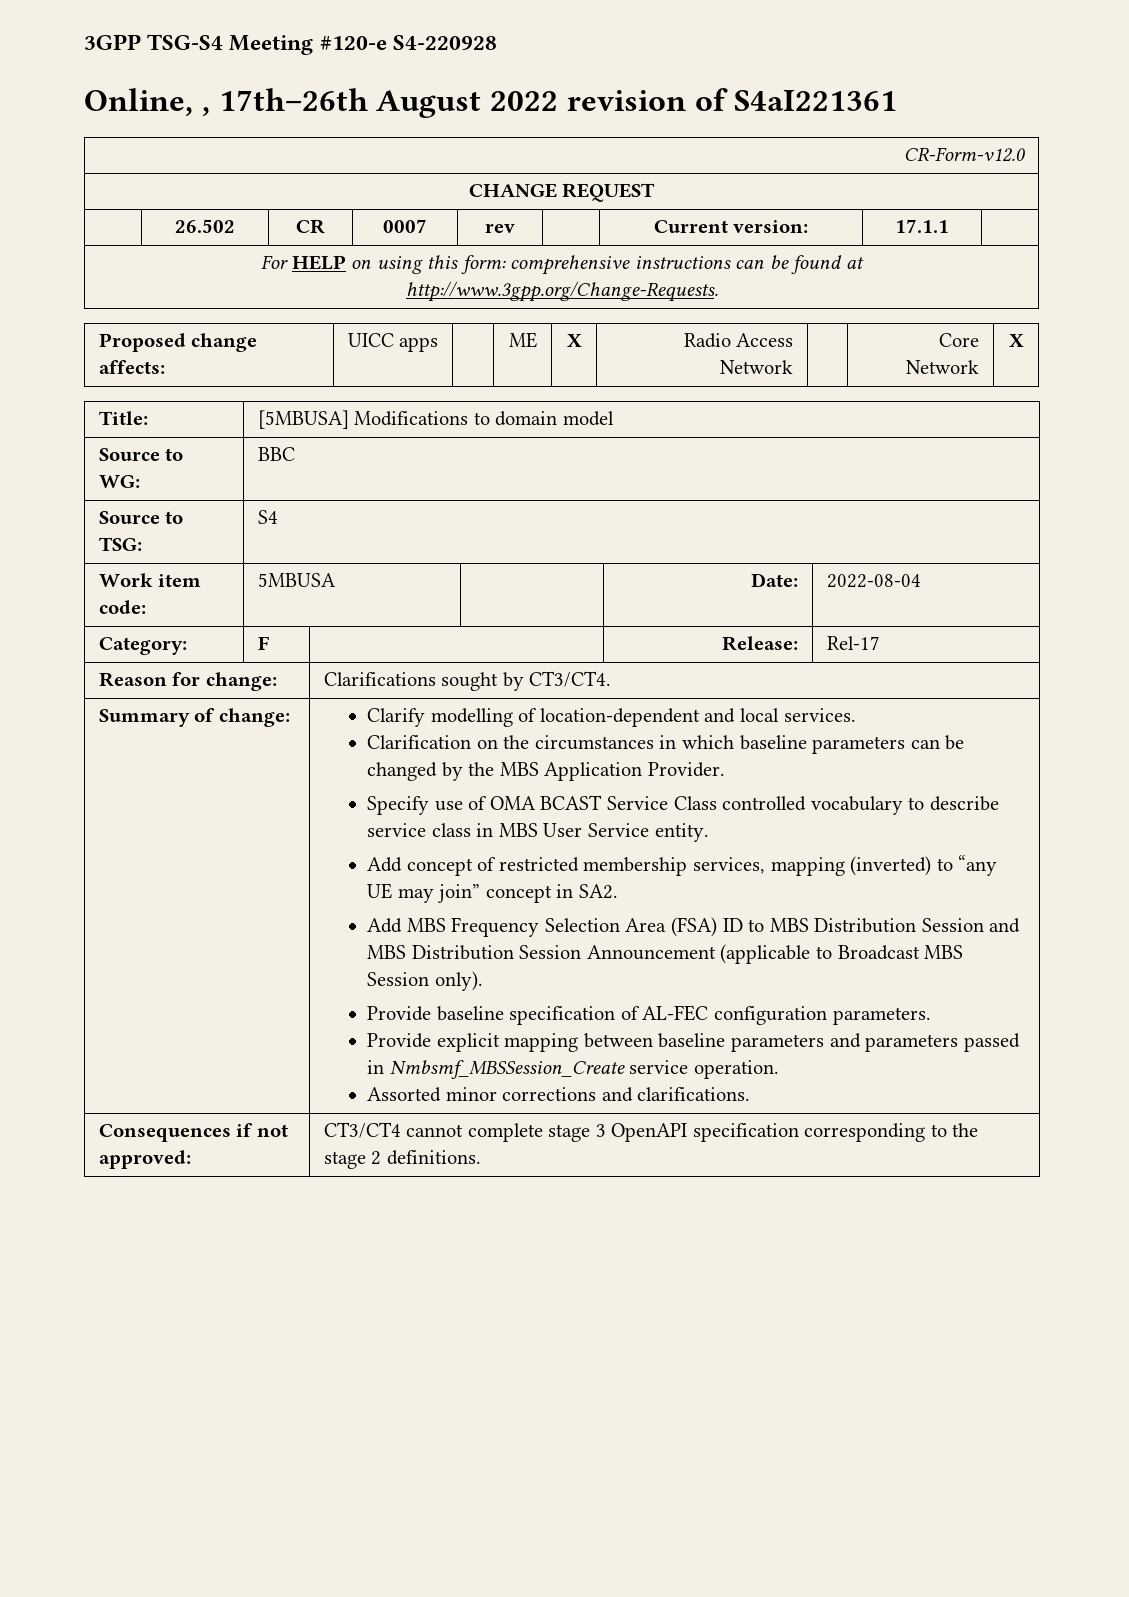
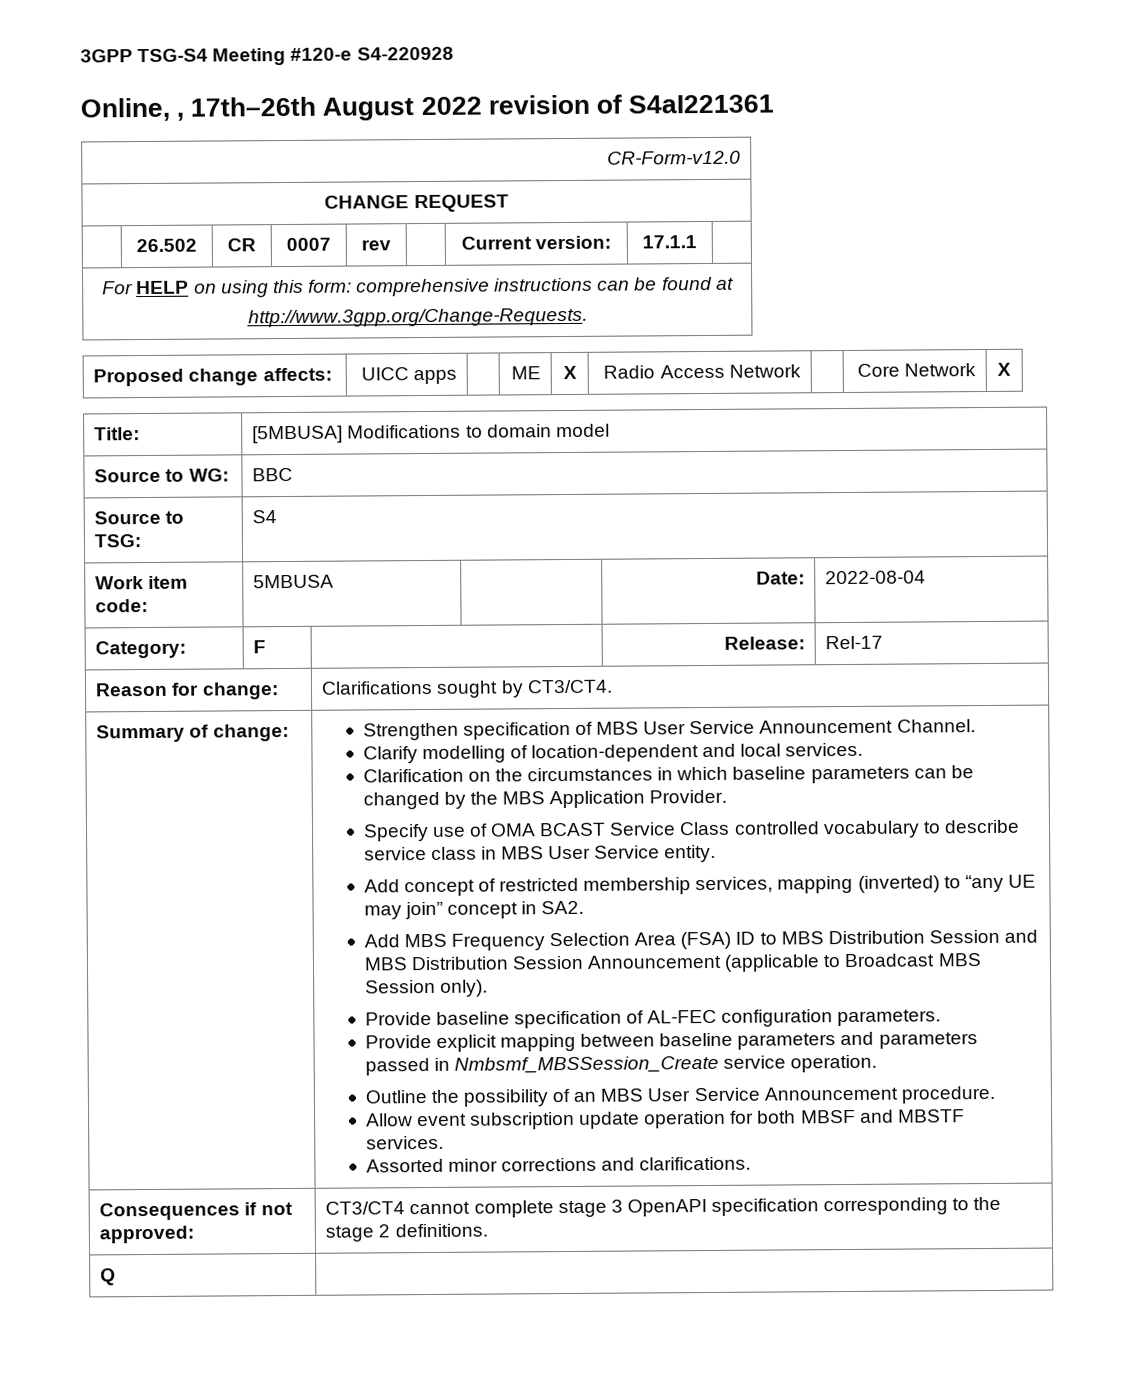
(290, 717) none -> [362,719,976,741] Strengthen specification of MBS User Service Announcement Channel. //
(779, 1069) none -> [364,1085,995,1107] [365,1109,965,1130] [365,1135,444,1150] // Outline the possibility of an MBS User Service Announcement procedure. // Allow event subscription update operation for both MBSF and MBSTF services.
(481, 1157) none -> [100,1268,117,1286] // Q |

